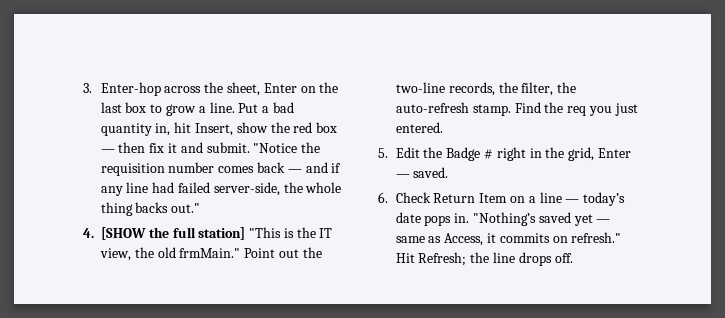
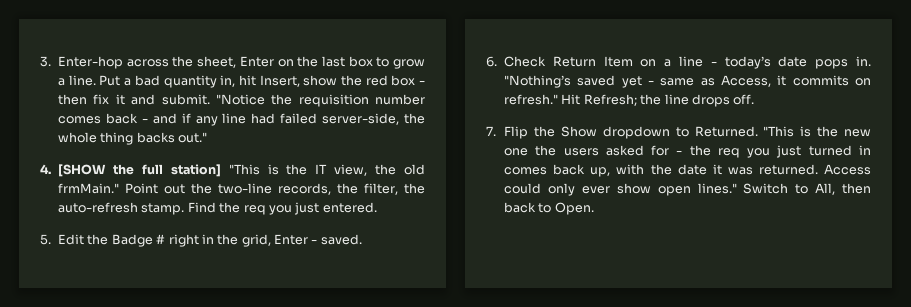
[100,149,115,153] — -> [418,81,425,85] -
[287,169,302,173] — -> [141,119,148,123] -
[395,174,410,178] — -> [311,240,318,244] -
[565,199,580,203] — -> [710,62,717,66] -
[596,219,611,223] — -> [648,81,655,85] -
(573, 258) none -> [486,126,871,139] [504,145,871,158] [504,164,871,177] [504,183,871,196] [504,202,594,215] // 7. Flip the Show dropdown to Returned. "This is the new one the users asked for - the req you just turned in comes back up, with the date it was returned. Access could only ever show open lines." Switch to All, then back to Open.

